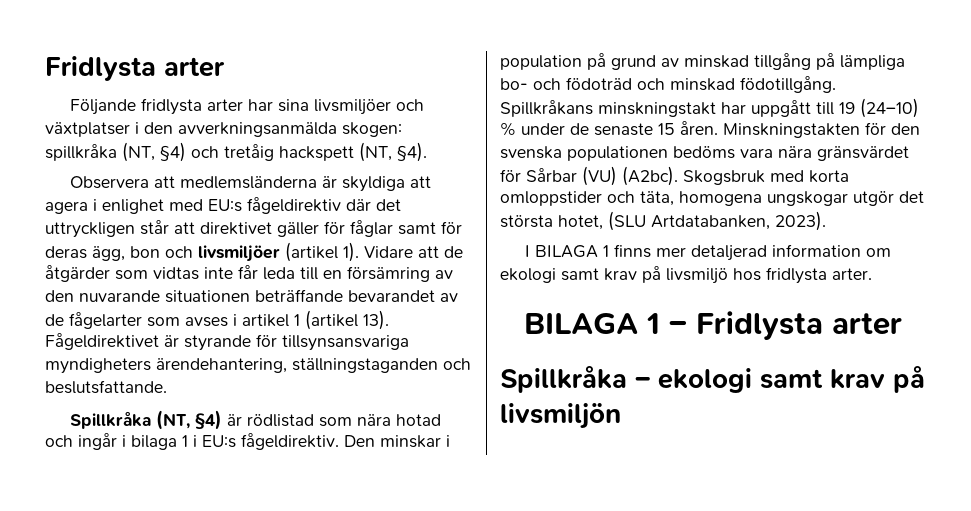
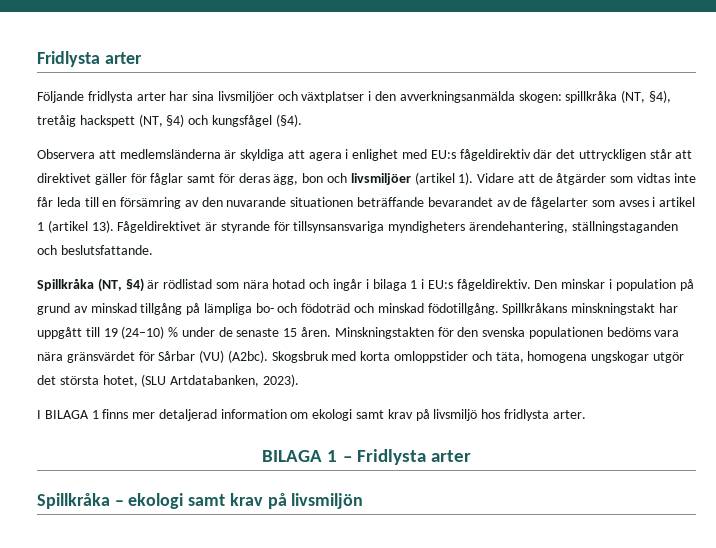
[160,142,219,162] §4) och -> [648,90,671,103] §4),
[397,142,427,162] §4). -> [166,114,302,127] §4) och kungsfågel (§4).

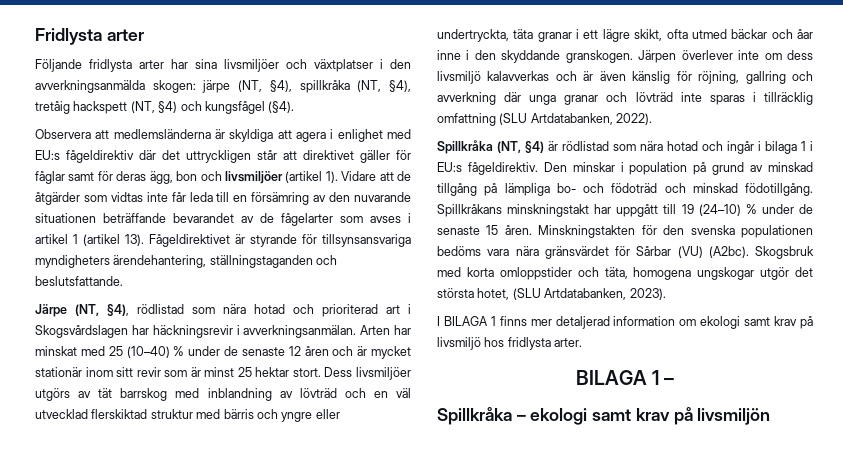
(562, 97) none -> [202,80,292,93] järpe (NT, §4),
(153, 250) none -> [35,304,411,317] [35,325,411,338] [35,346,411,359] [35,367,411,380] [35,388,412,401] [35,409,340,422] [437,29,814,42] [437,50,813,63] [437,71,813,84] [437,92,813,105] [437,113,653,126] // Järpe (NT, §4), rödlistad som nära hotad och prioriterad art i Skogsvårdslagen har häckningsrevir i avverkningsanmälan. Arten har minskat med 25 (10–40) % under de senaste 12 åren och är mycket stationär inom sitt revir som är minst 25 hektar stort. Dess livsmiljöer utgörs av tät barrskog med inblandning av lövträd och en väl utvecklad flerskiktad struktur med bärris och yngre eller undertryckta, täta granar i ett lägre skikt, ofta utmed bäckar och åar inne i den skyddande granskogen. Järpen överlever inte om dess livsmiljö kalavverkas och är även känslig för röjning, gallring och avverkning där unga granar och lövträd inte sparas i tillräcklig omfattning (SLU Artdatabanken, 2022).
[356,449,471,465] Fridlysta arter -> (675, 381) none

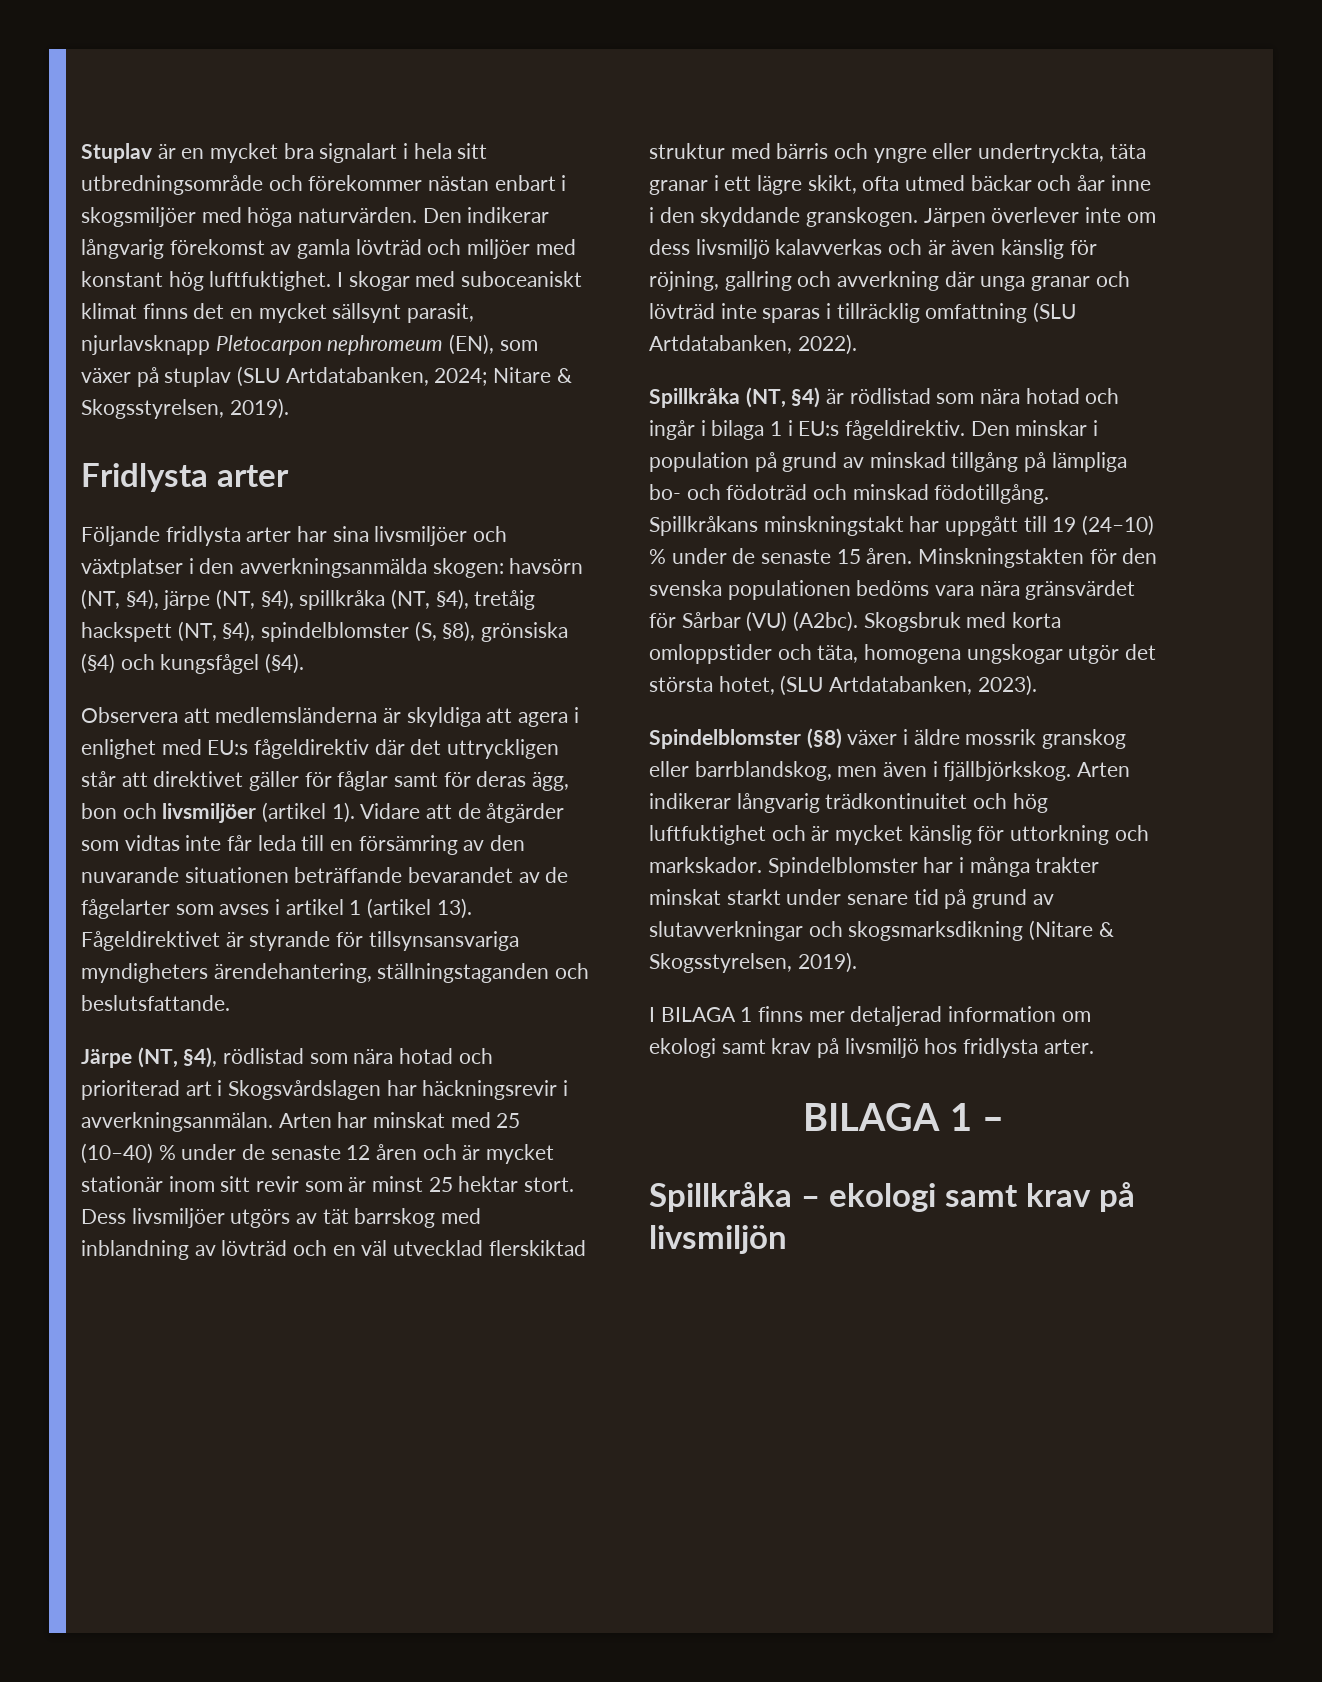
(35, 36) none -> [81,143,488,163] [81,175,567,195] [81,207,550,227] [81,239,576,259] [81,271,583,291] [81,303,475,323] [81,334,538,355] [81,366,572,387] [81,398,289,419] Stuplav är en mycket bra signalart i hela sitt utbredningsområde och förekommer nästan enbart i skogsmiljöer med höga naturvärden. Den indikerar långvarig förekomst av gamla lövträd och miljöer med konstant hög luftfuktighet. I skogar med suboceaniskt klimat finns det en mycket sällsynt parasit, njurlavsknapp Pletocarpon nephromeum (EN), som växer på stuplav (SLU Artdatabanken, 2024; Nitare & Skogsstyrelsen, 2019). //
(196, 86) none -> [509,558,584,574] [81,589,159,610] havsörn (NT, §4),
[158,101,178,113] §4) -> [222,621,569,642] [81,653,115,674] §4), spindelblomster (S, §8), grönsiska (§4)
(666, 294) none -> [649,728,1127,749] [649,761,1131,781] [649,793,1048,813] [649,825,1149,845] [649,857,1100,877] [649,889,1054,909] [649,920,1114,941] [649,952,857,973] // Spindelblomster (§8) växer i äldre mossrik granskog eller barrblandskog, men även i fjällbjörkskog. Arten indikerar långvarig trädkontinuitet och hög luftfuktighet och är mycket känslig för uttorkning och markskador. Spindelblomster har i många trakter minskat starkt under senare tid på grund av slutavverkningar och skogsmarksdikning (Nitare & Skogsstyrelsen, 2019).

